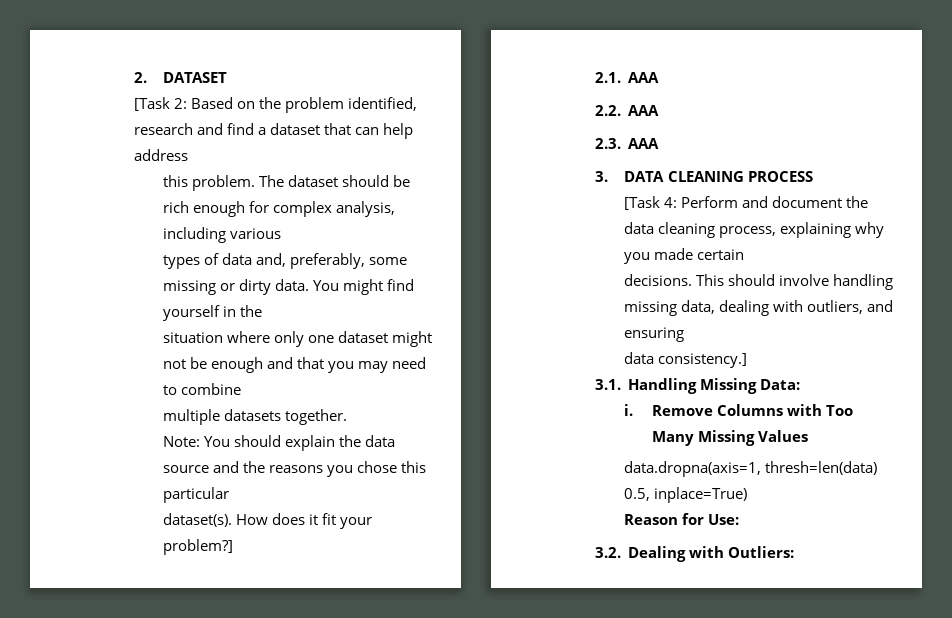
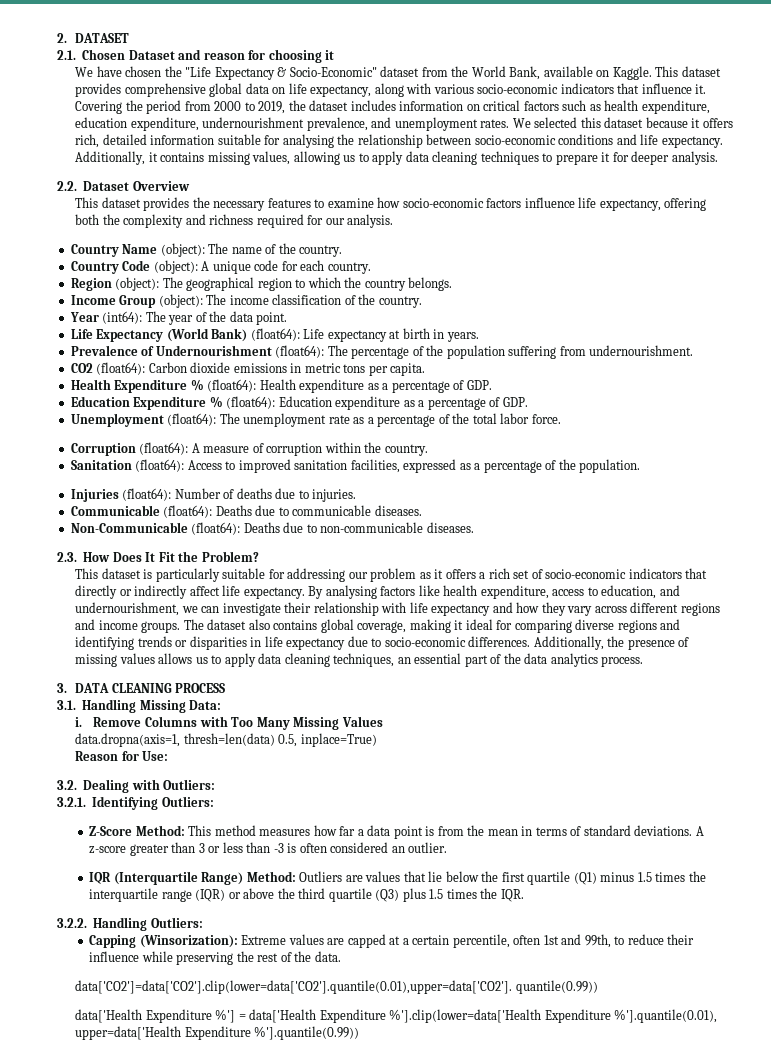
[133,97,418,113] [133,123,414,139] [133,149,188,161] [162,175,410,191] [162,201,395,217] [162,227,281,243] [162,253,407,269] [162,279,414,295] [162,305,262,321] [162,331,432,347] [162,357,426,373] [162,383,241,395] [162,409,347,425] [162,435,395,451] [162,461,426,477] [162,487,229,503] [162,513,372,529] [162,539,233,555] [594,72,660,83] [594,105,660,116] [594,138,660,149] [594,171,813,182] [623,196,868,210] [623,222,884,238] [623,248,744,264] [623,274,893,290] [623,300,893,316] [623,327,684,342] [623,352,747,368] [Task 2: Based on the problem identified, research and find a dataset that can help address // this problem. The dataset should be rich enough for complex analysis, including various // types of data and, preferably, some missing or dirty data. You might find yourself in the // situation where only one dataset might not be enough and that you may need to combine // multiple datasets together. // Note: You should explain the data source and the reasons you chose this particular // dataset(s). How does it fit your problem?] // 2.1. AAA // 2.2. AAA // 2.3. AAA // 3. DATA CLEANING PROCESS // [Task 4: Perform and document the data cleaning process, explaining why you made certain // decisions. This should involve handling missing data, dealing with outliers, and ensuring // data consistency.] -> [56,49,335,63] [74,66,721,80] [74,83,707,97] [74,100,710,114] [74,117,733,131] [74,134,723,148] [74,151,718,165] [56,181,190,191] [74,197,707,211] [74,214,394,228] [70,243,343,257] [70,260,371,274] [70,277,453,291] [70,294,422,308] [69,311,288,325] [70,328,479,342] [70,345,694,359] [70,362,426,376] [70,379,492,393] [70,396,528,410] [70,413,561,427] [70,442,428,456] [70,459,641,473] [70,488,357,502] [70,505,422,518] [70,522,474,535] [56,551,259,562] [74,568,708,582] [74,585,680,599] [74,602,720,616] [74,619,681,633] [74,636,690,650] [74,653,644,667] [56,683,226,693] 2.1. Chosen Dataset and reason for choosing it // We have chosen the "Life Expectancy & Socio-Economic" dataset from the World Bank, available on Kaggle. This dataset provides comprehensive global data on life expectancy, along with various socio-economic indicators that influence it. Covering the period from 2000 to 2019, the dataset includes information on critical factors such as health expenditure, education expenditure, undernourishment prevalence, and unemployment rates. We selected this dataset because it offers rich, detailed information suitable for analysing the relationship between socio-economic conditions and life expectancy. Additionally, it contains missing values, allowing us to apply data cleaning techniques to prepare it for deeper analysis. // 2.2. Dataset Overview // This dataset provides the necessary features to examine how socio-economic factors influence life expectancy, offering both the complexity and richness required for our analysis. // Country Name (object): The name of the country. // Country Code (object): A unique code for each country. // Region (object): The geographical region to which the country belongs. // Income Group (object): The income classification of the country. // Year (int64): The year of the data point. // Life Expectancy (World Bank) (float64): Life expectancy at birth in years. // Prevalence of Undernourishment (float64): The percentage of the population suffering from undernourishment. // CO2 (float64): Carbon dioxide emissions in metric tons per capita. // Health Expenditure % (float64): Health expenditure as a percentage of GDP. // Education Expenditure % (float64): Education expenditure as a percentage of GDP. // Unemployment (float64): The unemployment rate as a percentage of the total labor force. // Corruption (float64): A measure of corruption within the country. // Sanitation (float64): Access to improved sanitation facilities, expressed as a percentage of the population. // Injuries (float64): Number of deaths due to injuries. // Communicable (float64): Deaths due to communicable diseases. // Non-Communicable (float64): Deaths due to non-communicable diseases. // 2.3. How Does It Fit the Problem? // This dataset is particularly suitable for addressing our problem as it offers a rich set of socio-economic indicators that directly or indirectly affect life expectancy. By analysing factors like health expenditure, access to education, and undernourishment, we can investigate their relationship with life expectancy and how they vary across different regions and income groups. The dataset also contains global coverage, making it ideal for comparing diverse regions and identifying trends or disparities in life expectancy due to socio-economic differences. Additionally, the presence of missing values allows us to apply data cleaning techniques, an essential part of the data analytics process. // 3. DATA CLEANING PROCESS
(795, 552) none -> [56,796,214,810] [89,825,704,839] [89,842,448,856] [89,871,706,885] [89,888,524,902] [56,917,203,931] [89,934,695,948] [89,951,341,965] [74,980,598,994] [74,1009,718,1023] [74,1026,360,1040] // 3.2.1. Identifying Outliers: // Z-Score Method: This method measures how far a data point is from the mean in terms of standard deviations. A z-score greater than 3 or less than -3 is often considered an outlier. // IQR (Interquartile Range) Method: Outliers are values that lie below the first quartile (Q1) minus 1.5 times the interquartile range (IQR) or above the third quartile (Q3) plus 1.5 times the IQR. // 3.2.2. Handling Outliers: // Capping (Winsorization): Extreme values are capped at a certain percentile, often 1st and 99th, to reduce their influence while preserving the rest of the data. // data['CO2']=data['CO2'].clip(lower=data['CO2'].quantile(0.01),upper=data['CO2']. quantile(0.99)) // data['Health Expenditure %'] = data['Health Expenditure %'].clip(lower=data['Health Expenditure %'].quantile(0.01), upper=data['Health Expenditure %'].quantile(0.99))

